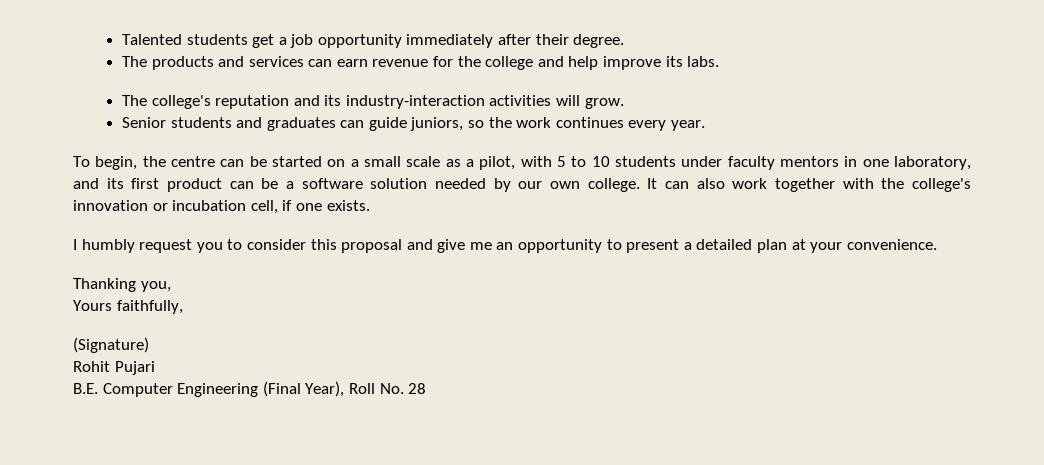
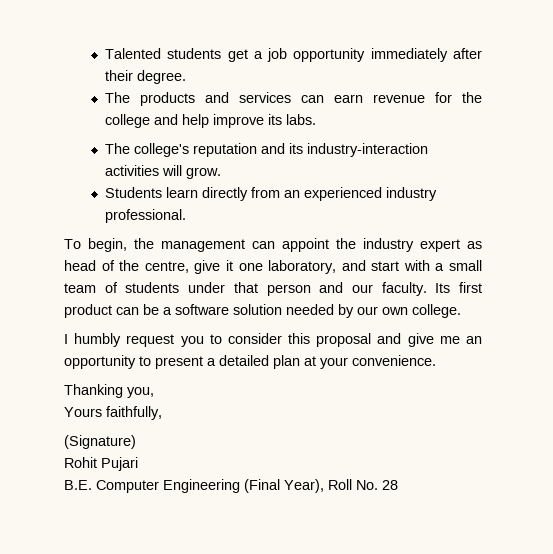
[121,117,705,131] [73,156,972,170] [73,178,124,189] Senior students and graduates can guide juniors, so the work continues every year. // To begin, the centre can be started on a small scale as a pilot, with 5 to 10 students under faculty mentors in one laboratory, and its -> [105,187,438,201] [105,209,187,223] [64,238,482,252] [64,260,482,274] [64,282,451,296] Students learn directly from an experienced industry professional. // To begin, the management can appoint the industry expert as head of the centre, give it one laboratory, and start with a small team of students under that person and our faculty. Its
[647,178,971,192] [73,200,370,214] It can also work together with the college's innovation or incubation cell, if one exists. -> (461, 311) none

